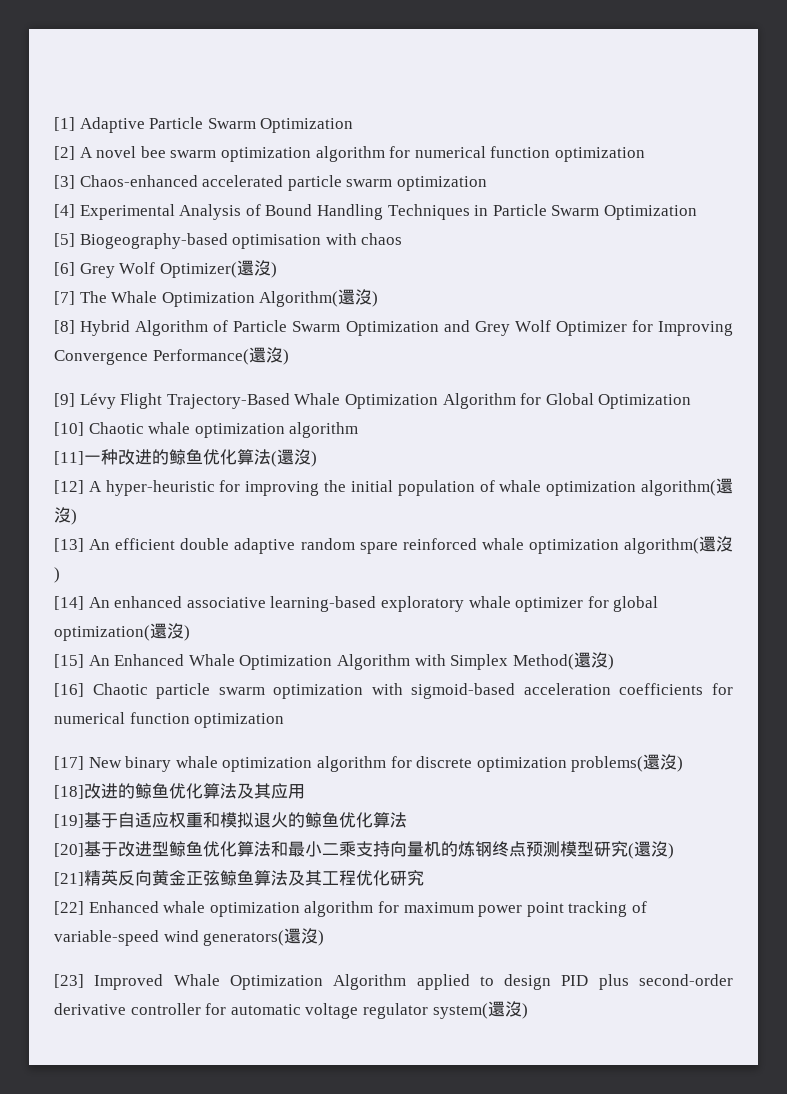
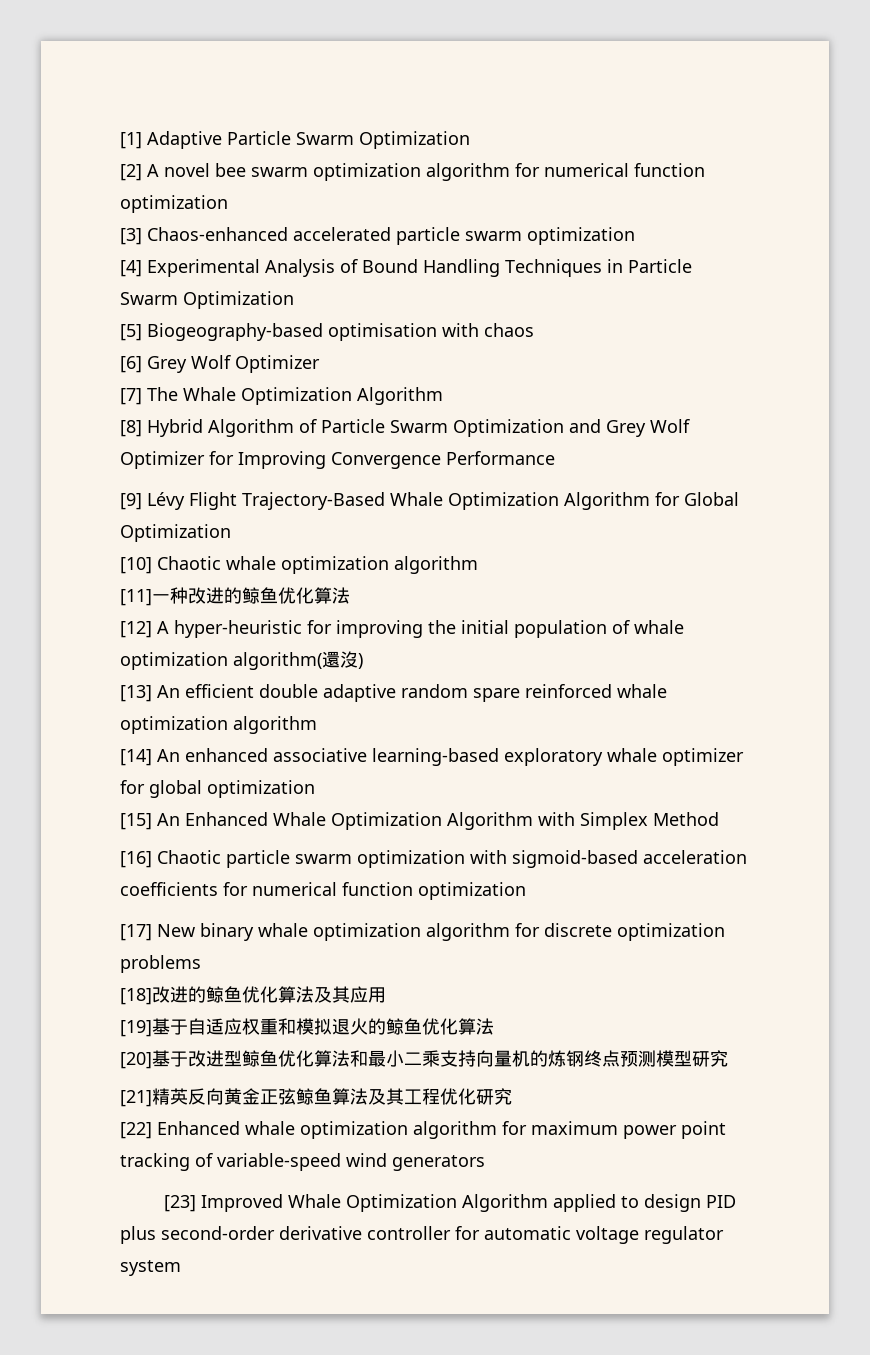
[159,260,277,278] Optimizer(還沒) -> [235,355,320,373] Optimizer
[259,289,379,307] Algorithm(還沒) -> [357,387,443,405] Algorithm
[152,347,289,365] Performance(還沒) -> [446,451,555,465] Performance
[271,449,317,467] (還沒) -> (350, 595) none
[624,536,734,554] [54,567,60,583] algorithm(還沒) -> [233,716,317,734] algorithm
[54,623,190,641] optimization(還沒) -> [207,780,315,798] optimization
[512,652,614,670] Method(還沒) -> [653,812,719,826] Method
[571,754,684,772] problems(還沒) -> [120,955,201,973] problems
[628,841,674,859] (還沒) -> (728, 1058) none
[203,928,325,946] generators(還沒) -> [392,1155,485,1171] generators
[432,1001,528,1019] system(還沒) -> [120,1260,181,1276] system

